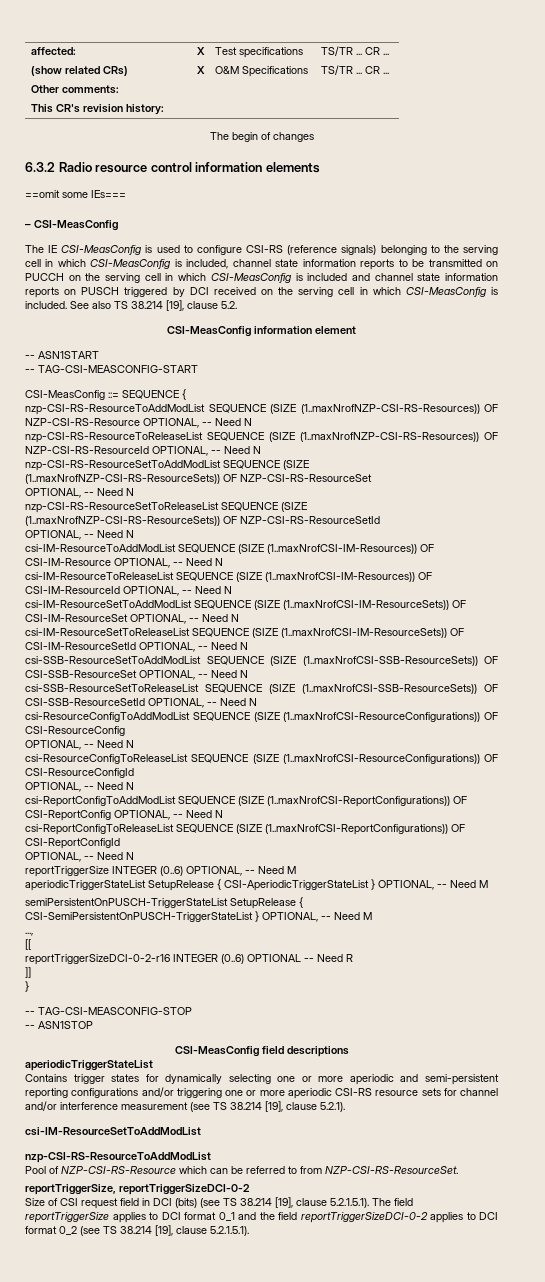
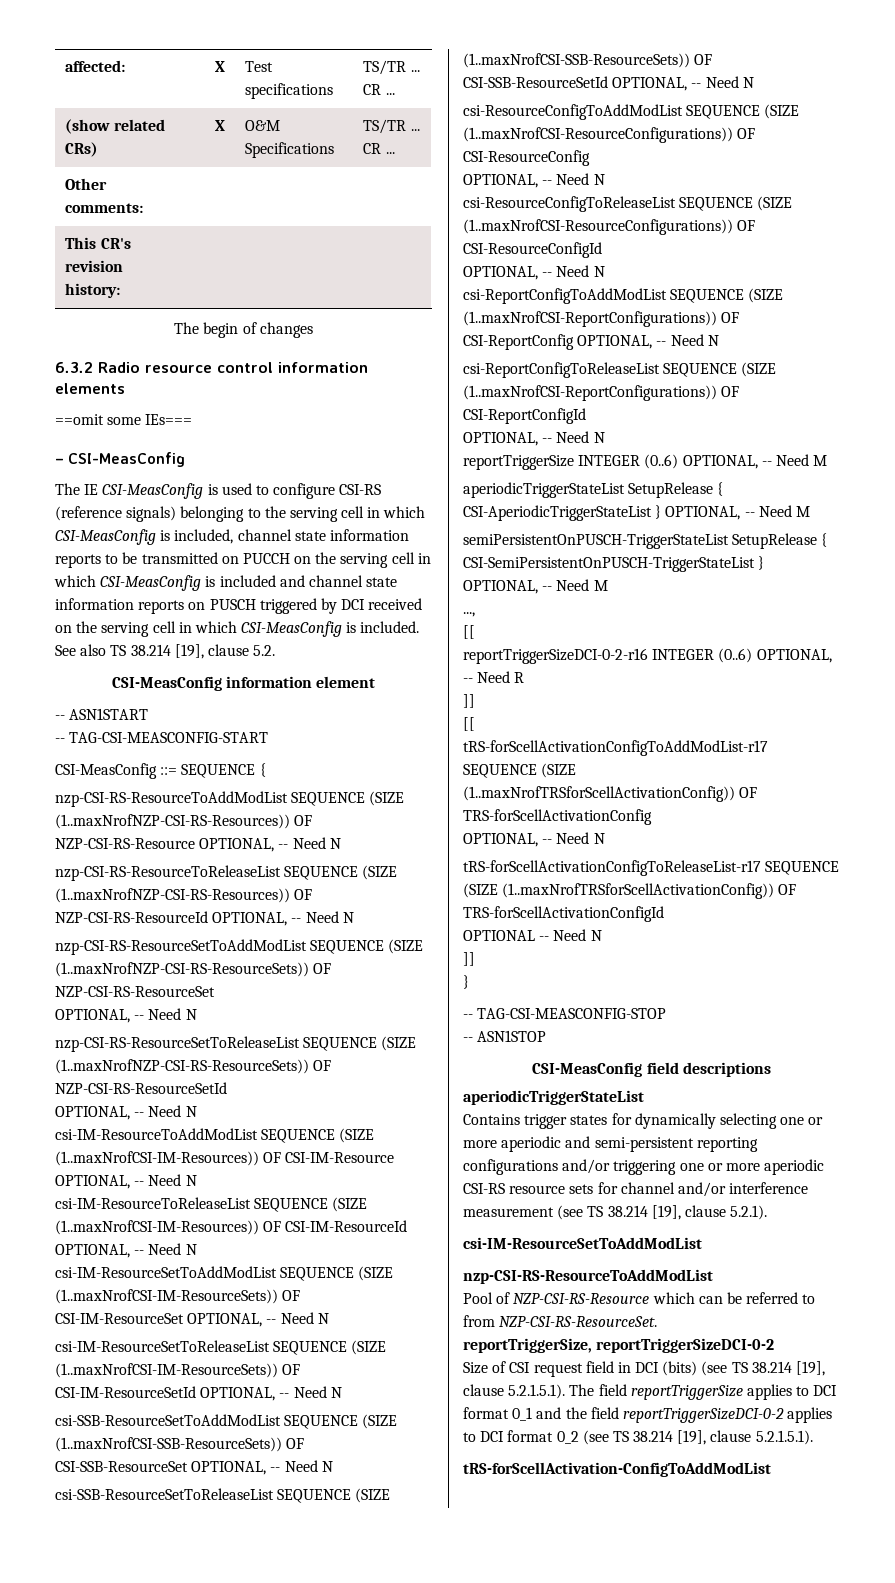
(244, 959) none -> [756,649,832,663] [463,671,525,683] [463,694,475,708] [463,717,475,731] [463,740,768,756] [463,763,577,778] [463,786,758,802] [463,809,652,825] [463,832,605,847] [463,860,840,876] [463,883,797,899] [463,906,664,922] OPTIONAL, -- Need R // ]] // [[ // tRS-forScellActivationConfigToAddModList-r17 SEQUENCE (SIZE (1..maxNrofTRSforScellActivationConfig)) OF TRS-forScellActivationConfig // OPTIONAL, -- Need N // tRS-forScellActivationConfigToReleaseList-r17 SEQUENCE (SIZE (1..maxNrofTRSforScellActivationConfig)) OF TRS-forScellActivationConfigId //
[346,954,353,962] R -> [590,930,602,941] N
(249, 1231) none -> [463,1462,771,1477] // tRS-forScellActivation-ConfigToAddModList

